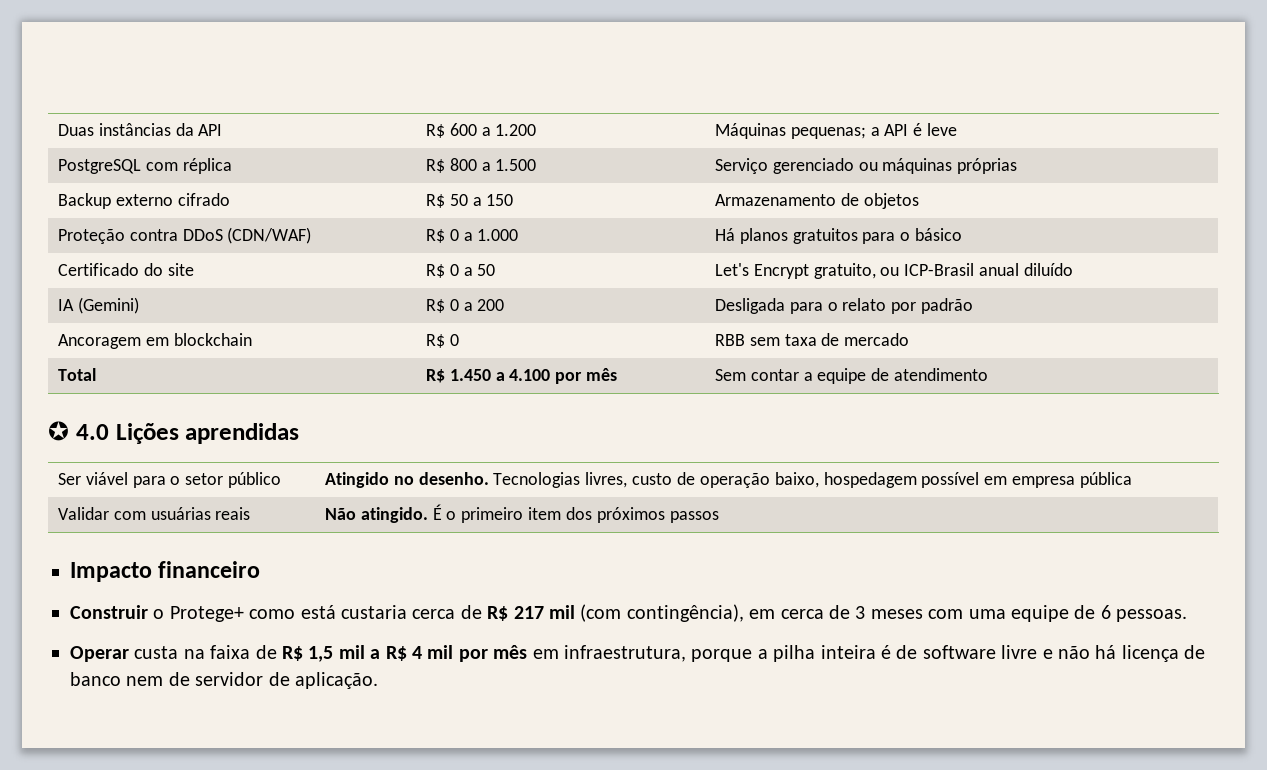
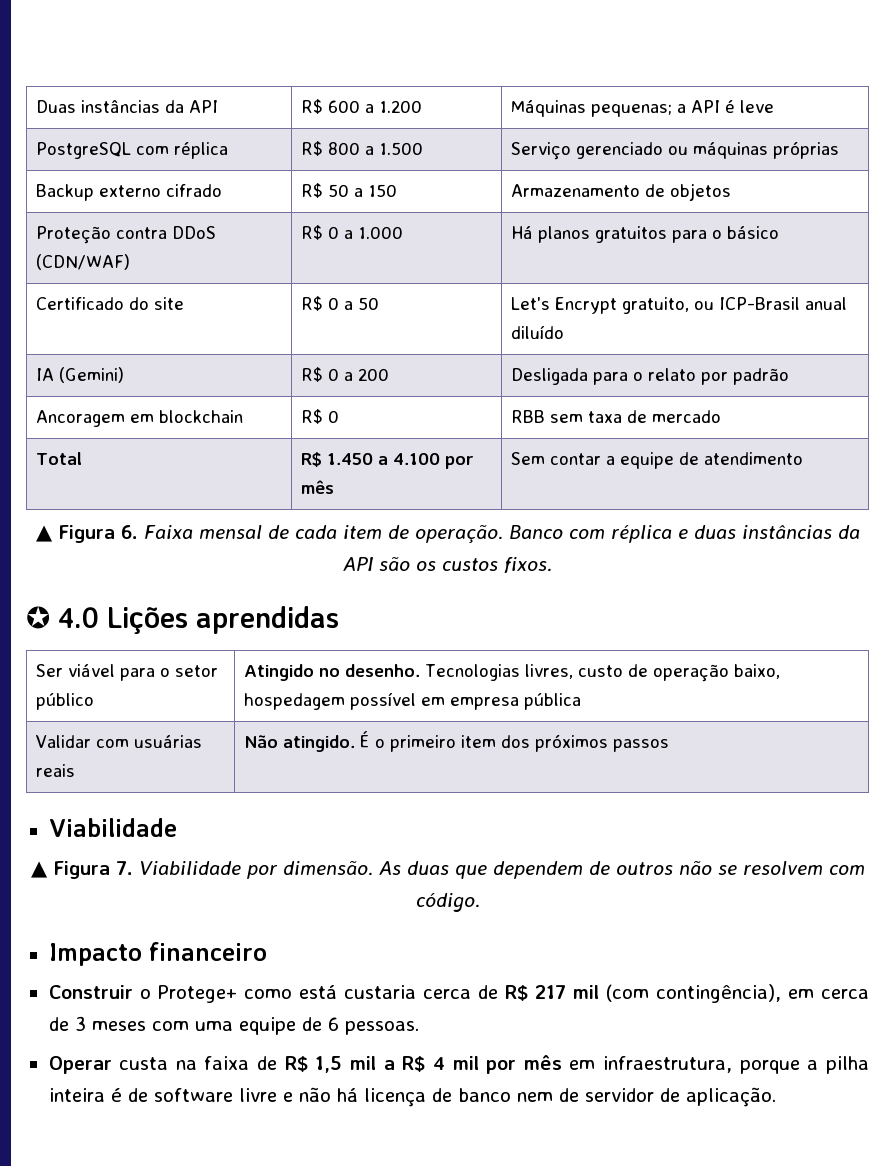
(989, 374) none -> [35,525,860,543] [343,557,552,573] // ▲ Figura 6. Faixa mensal de cada item de operação. Banco com réplica e duas instâncias da API são os custos fixos.
(719, 517) none -> [48,818,177,837] [30,861,865,879] [415,893,480,912] // Viabilidade // ▲ Figura 7. Viabilidade por dimensão. As duas que dependem de outros não se resolvem com código.

